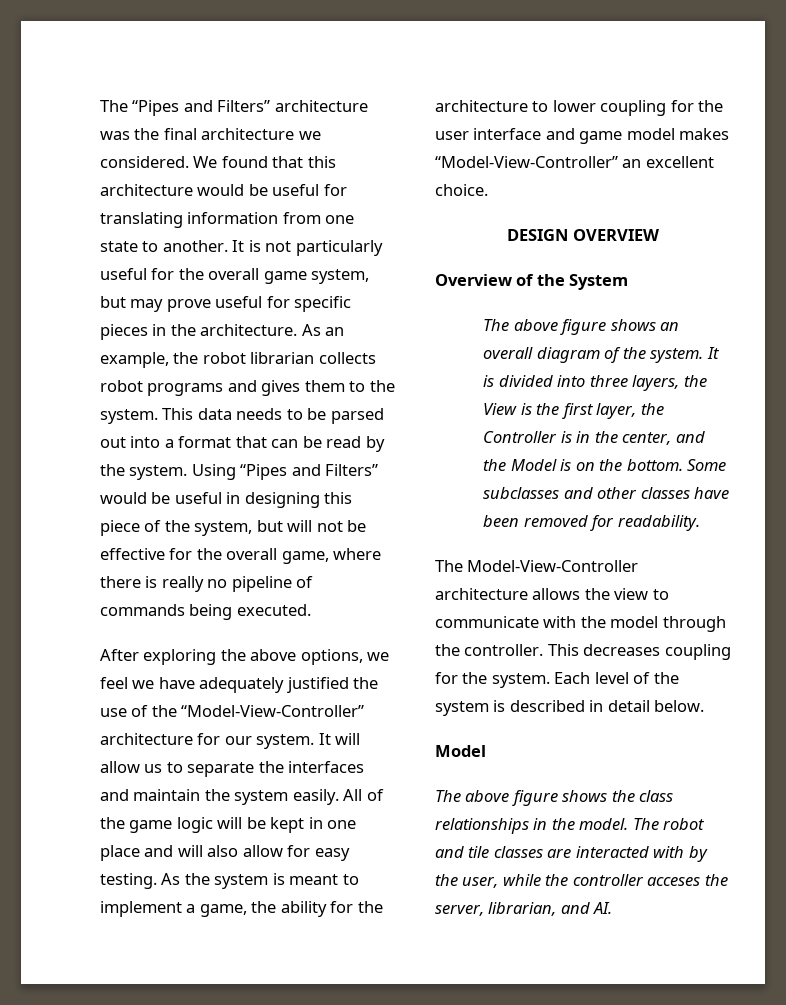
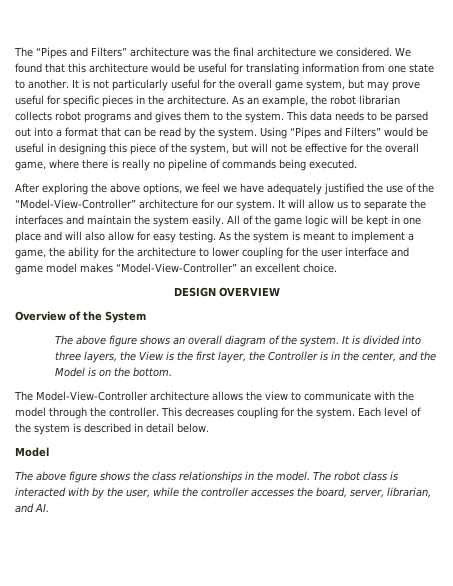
[687,459,727,471] [483,487,730,499] [483,515,700,531] Some subclasses and other classes have been removed for readability. -> (172, 372) none
[435,846,572,858] and tile classes are -> [363,471,398,481] class is
[647,874,728,886] acceses the -> [251,487,347,498] accesses the board,

